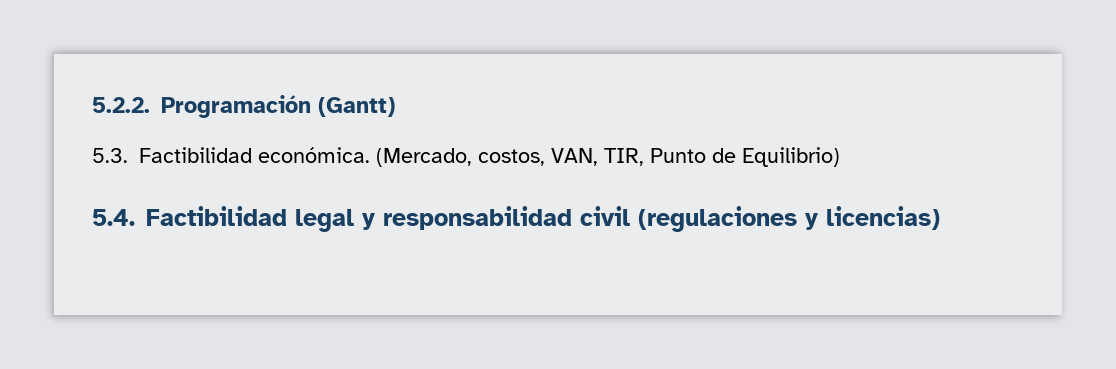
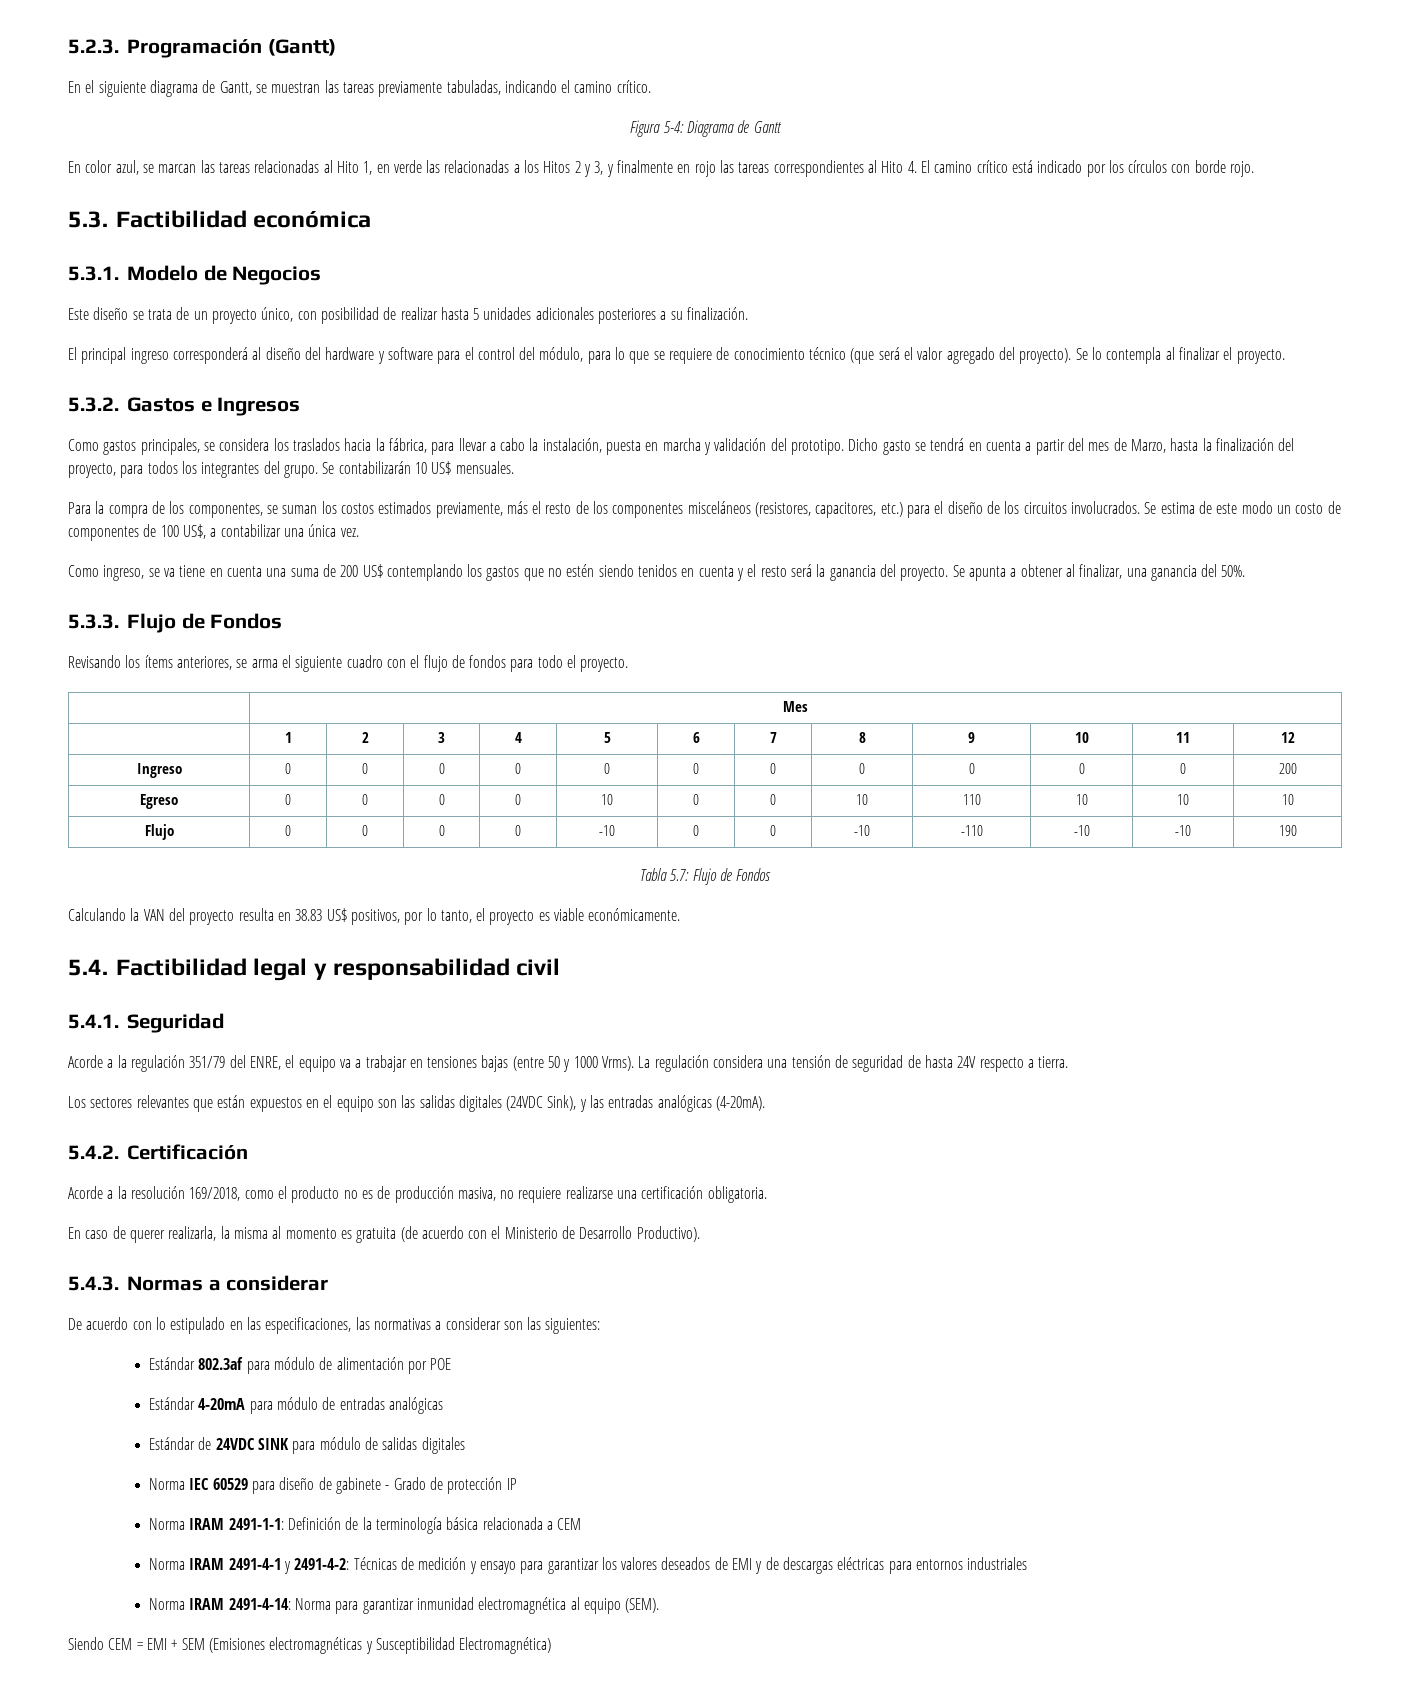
[92,97,150,113] 5.2.2. -> [68,39,119,54] 5.2.3.
[92,147,840,167] 5.3. Factibilidad económica. (Mercado, costos, VAN, TIR, Punto de Equilibrio) -> [68,80,651,97] [630,120,782,137] [68,160,1255,177] [68,210,372,228] [68,265,322,285] [68,307,749,324] [68,347,1285,364] [68,397,301,416] [68,438,1295,455] [68,461,514,478] [68,501,1341,518] [68,524,359,541] [68,564,1246,581] [68,613,283,633] [68,655,629,672] [783,701,808,712] [284,732,292,743] [361,732,369,743] [438,732,445,743] [514,732,522,743] [603,732,611,743] [692,732,700,743] [769,732,777,743] [858,732,866,743] [968,732,975,743] [1074,732,1089,743] [1176,732,1190,743] [1280,732,1295,743] [136,763,182,778] [285,763,291,774] [362,763,368,774] [438,763,445,774] [515,763,521,774] [604,763,610,774] [693,763,699,774] [770,763,776,774] [859,763,865,774] [968,763,975,774] [1078,763,1085,774] [1180,763,1186,774] [1278,763,1297,774] [140,794,178,809] [285,794,291,805] [362,794,368,805] [438,794,445,805] [515,794,521,805] [601,794,613,805] [693,794,699,805] [770,794,776,805] [856,794,868,805] [962,794,981,805] [1075,794,1088,805] [1177,794,1189,805] [1281,794,1294,805] [144,824,174,840] [285,825,291,836] [362,825,368,836] [438,825,445,836] [515,825,521,836] [599,825,615,836] [693,825,699,836] [770,825,776,836] [854,825,870,836] [960,825,983,836] [1073,825,1090,836] [1175,825,1191,836] [1278,825,1297,836] [639,868,772,885] [68,908,681,925] En el siguiente diagrama de Gantt, se muestran las tareas previamente tabuladas, indicando el camino crítico. // Figura 5-4: Diagrama de Gantt // En color azul, se marcan las tareas relacionadas al Hito 1, en verde las relacionadas a los Hitos 2 y 3, y finalmente en rojo las tareas correspondientes al Hito 4. El camino crítico está indicado por los círculos con borde rojo. // 5.3. Factibilidad económica // 5.3.1. Modelo de Negocios // Este diseño se trata de un proyecto único, con posibilidad de realizar hasta 5 unidades adicionales posteriores a su finalización. // El principal ingreso corresponderá al diseño del hardware y software para el control del módulo, para lo que se requiere de conocimiento técnico (que será el valor agregado del proyecto). Se lo contempla al finalizar el proyecto. // 5.3.2. Gastos e Ingresos // Como gastos principales, se considera los traslados hacia la fábrica, para llevar a cabo la instalación, puesta en marcha y validación del prototipo. Dicho gasto se tendrá en cuenta a partir del mes de Marzo, hasta la finalización del proyecto, para todos los integrantes del grupo. Se contabilizarán 10 US$ mensuales. // Para la compra de los componentes, se suman los costos estimados previamente, más el resto de los componentes misceláneos (resistores, capacitores, etc.) para el diseño de los circuitos involucrados. Se estima de este modo un costo de componentes de 100 US$, a contabilizar una única vez. // Como ingreso, se va tiene en cuenta una suma de 200 US$ contemplando los gastos que no estén siendo tenidos en cuenta y el resto será la ganancia del proyecto. Se apunta a obtener al finalizar, una ganancia del 50%. // 5.3.3. Flujo de Fondos // Revisando los ítems anteriores, se arma el siguiente cuadro con el flujo de fondos para todo el proyecto. // | Mes // | 1 | 2 | 3 | 4 | 5 | 6 | 7 | 8 | 9 | 10 | 11 | 12 // Ingreso | 0 | 0 | 0 | 0 | 0 | 0 | 0 | 0 | 0 | 0 | 0 | 200 // Egreso | 0 | 0 | 0 | 0 | 10 | 0 | 0 | 10 | 110 | 10 | 10 | 10 // Flujo | 0 | 0 | 0 | 0 | -10 | 0 | 0 | -10 | -110 | -10 | -10 | 190 // Tabla 5.7: Flujo de Fondos // Calculando la VAN del proyecto resulta en 38.83 US$ positivos, por lo tanto, el proyecto es viable económicamente.
[638,206,940,232] (regulaciones y licencias) -> [68,1013,224,1033] [68,1055,1069,1072] [68,1095,766,1112] [68,1144,248,1160] [68,1186,767,1203] [68,1226,700,1243] [68,1275,329,1291] [68,1317,601,1334] [149,1357,452,1374] [149,1397,443,1414] [149,1437,465,1454] [149,1477,517,1494] [149,1517,582,1534] [149,1557,1028,1574] [149,1597,660,1614] [68,1637,552,1654] // 5.4.1. Seguridad // Acorde a la regulación 351/79 del ENRE, el equipo va a trabajar en tensiones bajas (entre 50 y 1000 Vrms). La regulación considera una tensión de seguridad de hasta 24V respecto a tierra. // Los sectores relevantes que están expuestos en el equipo son las salidas digitales (24VDC Sink), y las entradas analógicas (4-20mA). // 5.4.2. Certificación // Acorde a la resolución 169/2018, como el producto no es de producción masiva, no requiere realizarse una certificación obligatoria. // En caso de querer realizarla, la misma al momento es gratuita (de acuerdo con el Ministerio de Desarrollo Productivo). // 5.4.3. Normas a considerar // De acuerdo con lo estipulado en las especificaciones, las normativas a considerar son las siguientes: // Estándar 802.3af para módulo de alimentación por POE // Estándar 4-20mA para módulo de entradas analógicas // Estándar de 24VDC SINK para módulo de salidas digitales // Norma IEC 60529 para diseño de gabinete - Grado de protección IP // Norma IRAM 2491-1-1: Definición de la terminología básica relacionada a CEM // Norma IRAM 2491-4-1 y 2491-4-2: Técnicas de medición y ensayo para garantizar los valores deseados de EMI y de descargas eléctricas para entornos industriales // Norma IRAM 2491-4-14: Norma para garantizar inmunidad electromagnética al equipo (SEM). // Siendo CEM = EMI + SEM (Emisiones electromagnéticas y Susceptibilidad Electromagnética)

